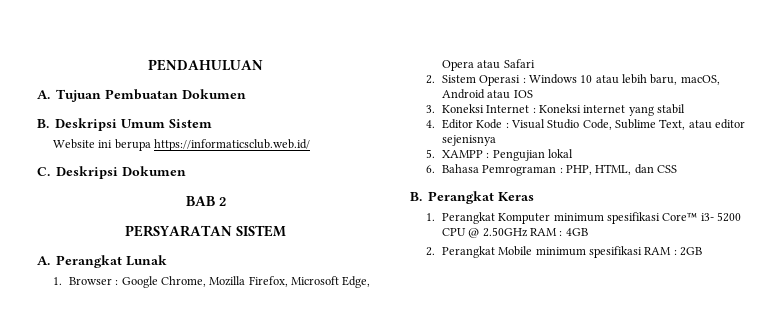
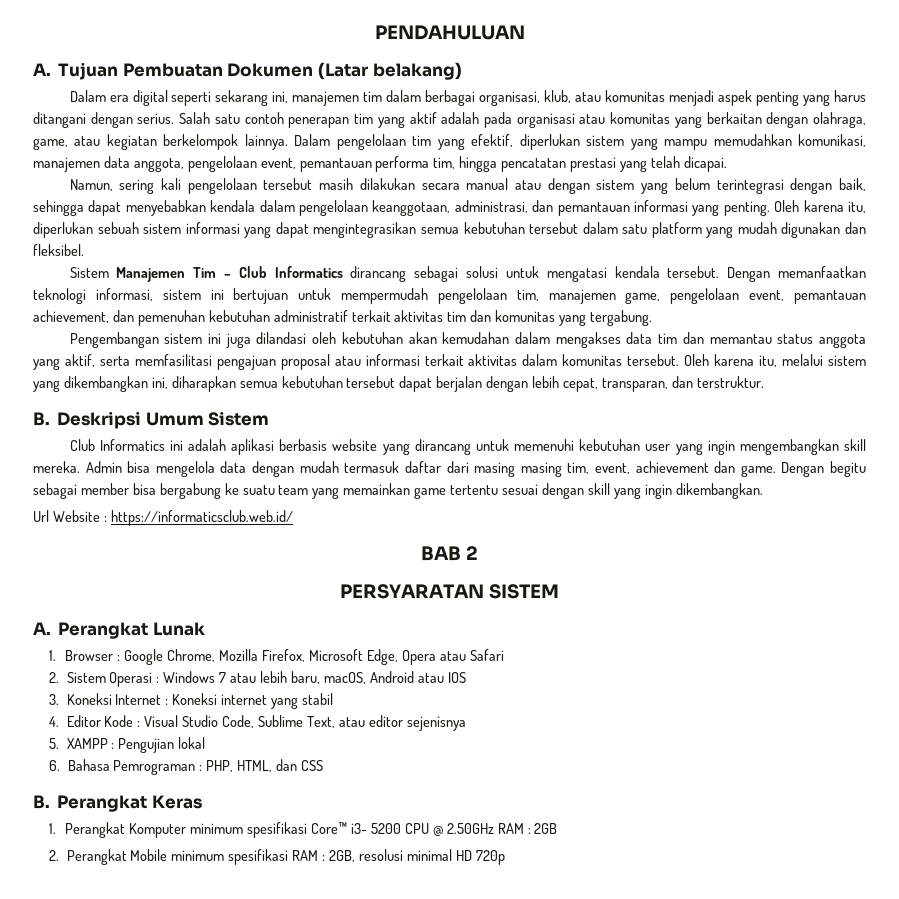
[37,118,213,131] [52,139,311,151] [37,166,187,179] // B. Deskripsi Umum Sistem // Website ini berupa https://informaticsclub.web.id/ // C. Deskripsi Dokumen -> [318,62,462,80] [69,90,867,106] [33,112,866,128] [33,134,866,150] [33,156,727,172] [69,178,866,194] [33,200,866,216] [33,222,866,238] [33,244,84,256] [69,266,866,282] [33,288,866,304] [33,310,653,326] [69,332,866,348] [33,354,867,370] [33,376,764,392] [33,411,270,429] [69,439,866,455] [33,461,866,477] [33,483,763,499] [33,510,293,526] (Latar belakang) // Dalam era digital seperti sekarang ini, manajemen tim dalam berbagai organisasi, klub, atau komunitas menjadi aspek penting yang harus ditangani dengan serius. Salah satu contoh penerapan tim yang aktif adalah pada organisasi atau komunitas yang berkaitan dengan olahraga, game, atau kegiatan berkelompok lainnya. Dalam pengelolaan tim yang efektif, diperlukan sistem yang mampu memudahkan komunikasi, manajemen data anggota, pengelolaan event, pemantauan performa tim, hingga pencatatan prestasi yang telah dicapai. // Namun, sering kali pengelolaan tersebut masih dilakukan secara manual atau dengan sistem yang belum terintegrasi dengan baik, sehingga dapat menyebabkan kendala dalam pengelolaan keanggotaan, administrasi, dan pemantauan informasi yang penting. Oleh karena itu, diperlukan sebuah sistem informasi yang dapat mengintegrasikan semua kebutuhan tersebut dalam satu platform yang mudah digunakan dan fleksibel. // Sistem Manajemen Tim – Club Informatics dirancang sebagai solusi untuk mengatasi kendala tersebut. Dengan memanfaatkan teknologi informasi, sistem ini bertujuan untuk mempermudah pengelolaan tim, manajemen game, pengelolaan event, pemantauan achievement, dan pemenuhan kebutuhan administratif terkait aktivitas tim dan komunitas yang tergabung. // Pengembangan sistem ini juga dilandasi oleh kebutuhan akan kemudahan dalam mengakses data tim dan memantau status anggota yang aktif, serta memfasilitasi pengajuan proposal atau informasi terkait aktivitas dalam komunitas tersebut. Oleh karena itu, melalui sistem yang dikembangkan ini, diharapkan semua kebutuhan tersebut dapat berjalan dengan lebih cepat, transparan, dan terstruktur. // B. Deskripsi Umum Sistem // Club Informatics ini adalah aplikasi berbasis website yang dirancang untuk memenuhi kebutuhan user yang ingin mengembangkan skill mereka. Admin bisa mengelola data dengan mudah termasuk daftar dari masing masing tim, event, achievement dan game. Dengan begitu sebagai member bisa bergabung ke suatu team yang memainkan game tertentu sesuai dengan skill yang ingin dikembangkan. // Url Website : https://informaticsclub.web.id/
[580,75,593,83] 10 -> [219,672,227,683] 7
[565,228,588,236] 4GB -> [534,823,558,834] 2GB
[680,247,703,256] 2GB -> [328,849,505,865] 2GB, resolusi minimal HD 720p

